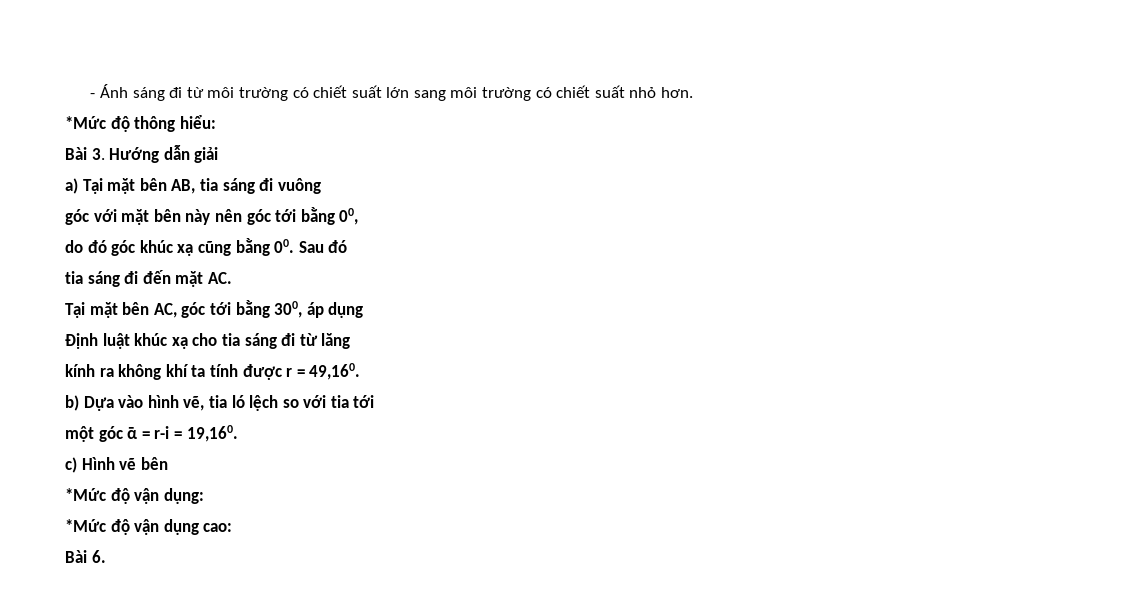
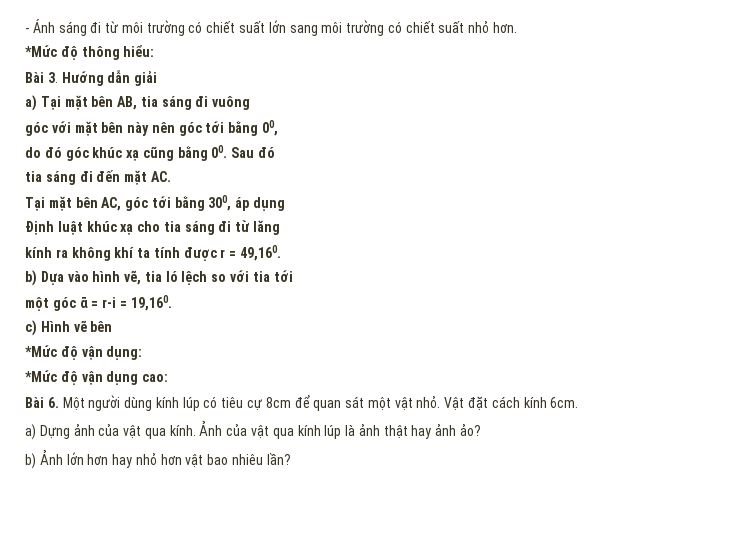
(106, 556) none -> [62,395,579,411] [25,420,482,440] [25,449,291,469] Một người dùng kính lúp có tiêu cự 8cm để quan sát một vật nhỏ. Vật đặt cách kính 6cm. // a) Dựng ảnh của vật qua kính. Ảnh của vật qua kính lúp là ảnh thật hay ảnh ảo? // b) Ảnh lớn hơn hay nhỏ hơn vật bao nhiêu lần?

